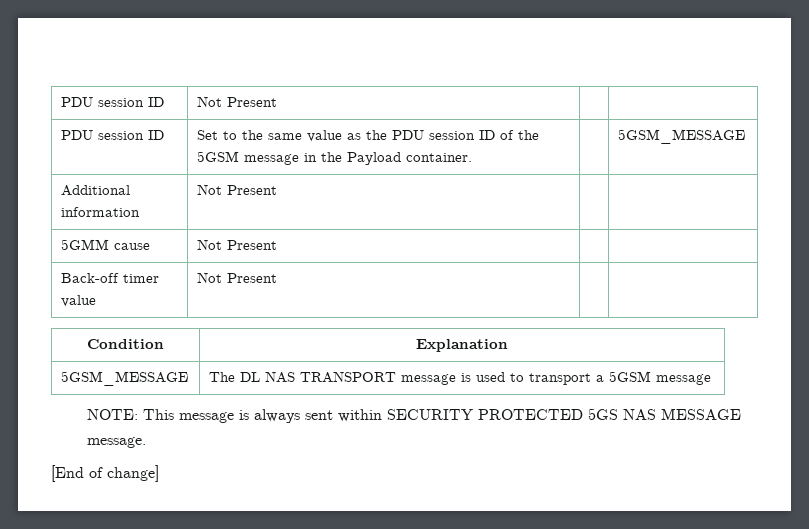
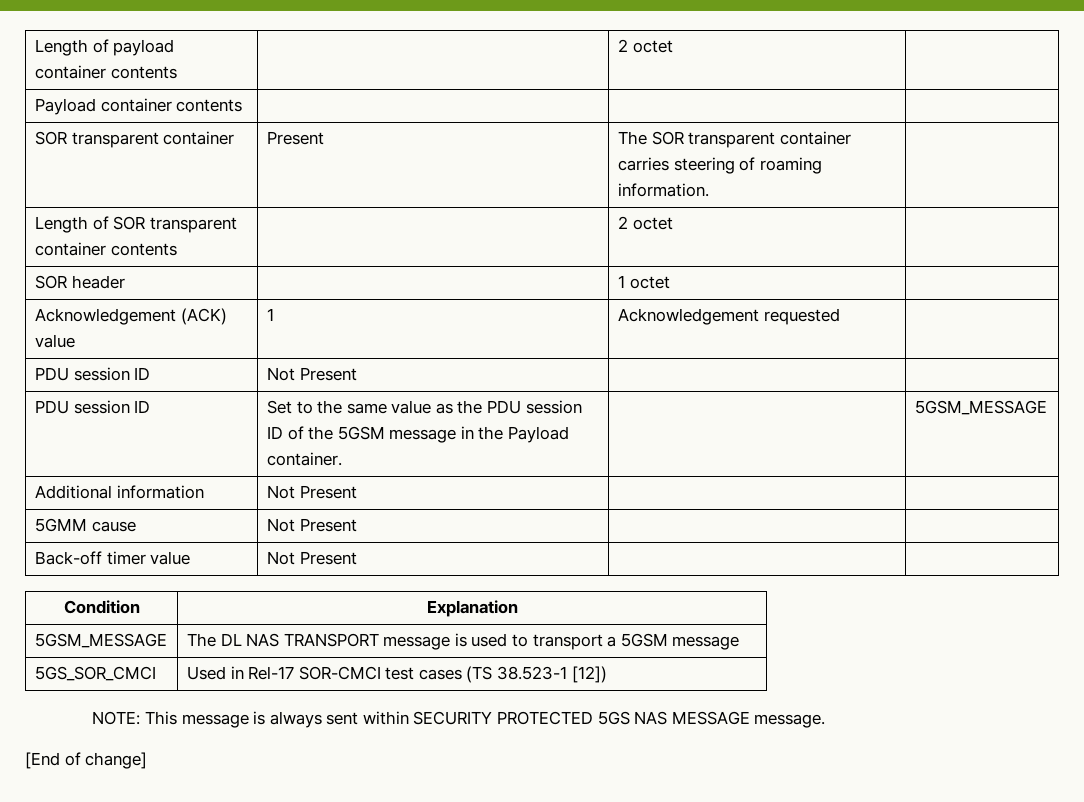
(61, 102) none -> [34,39,175,56] [34,65,177,79] [617,39,673,53] [34,98,243,115] [34,131,235,148] [266,131,324,145] [617,131,851,148] [617,157,822,174] [617,183,709,197] [34,216,237,233] [34,242,177,256] [617,216,673,230] [34,275,125,289] [617,275,670,289] [34,308,227,325] [34,334,75,348] [266,308,274,321] [617,308,840,325] Length of payload container contents | | 2 octet | // Payload container contents | | | // SOR transparent container | Present | The SOR transparent container carries steering of roaming information. | // Length of SOR transparent container contents | | 2 octet | // SOR header | | 1 octet | // Acknowledgement (ACK) value | 1 | Acknowledgement requested | //
(712, 379) none -> [34,666,156,681] [186,666,607,683] // 5GS_SOR_CMCI | Used in Rel-17 SOR-CMCI test cases (TS 38.523-1 [12])

